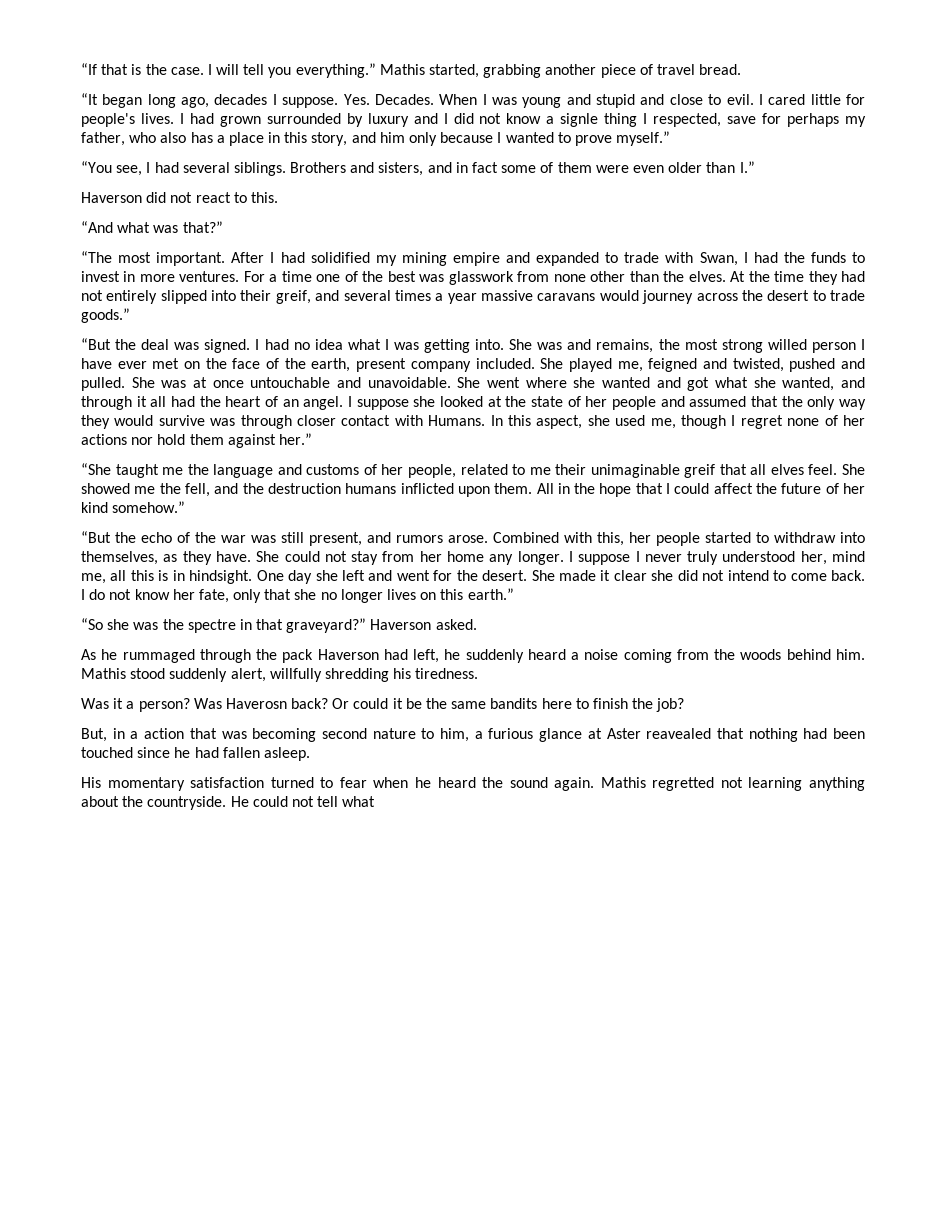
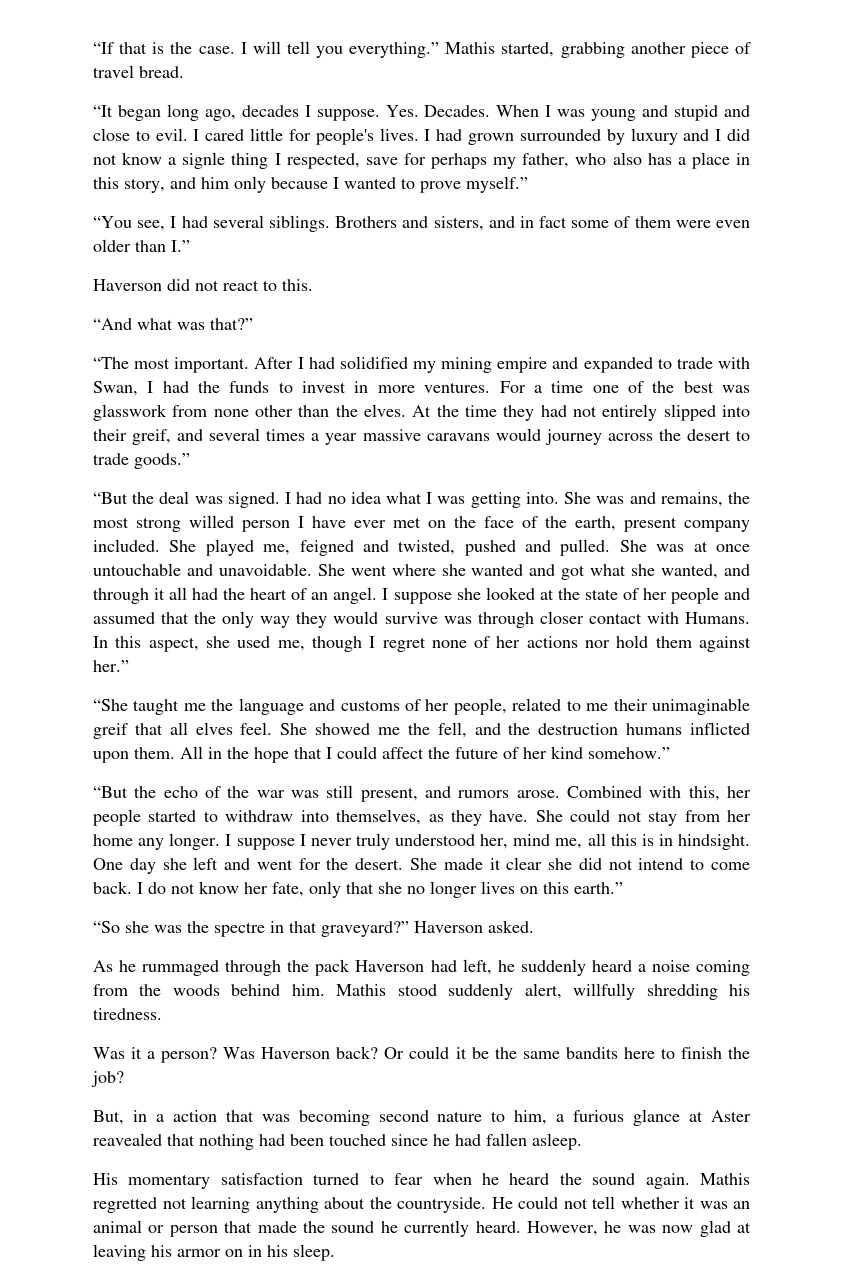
[225,698,287,709] Haverosn -> [261,1047,331,1059] Haverson
[342,796,376,807] what -> [620,1197,750,1209] [93,1220,751,1237] [93,1244,335,1261] whether it was an animal or person that made the sound he currently heard. However, he was now glad at leaving his armor on in his sleep.

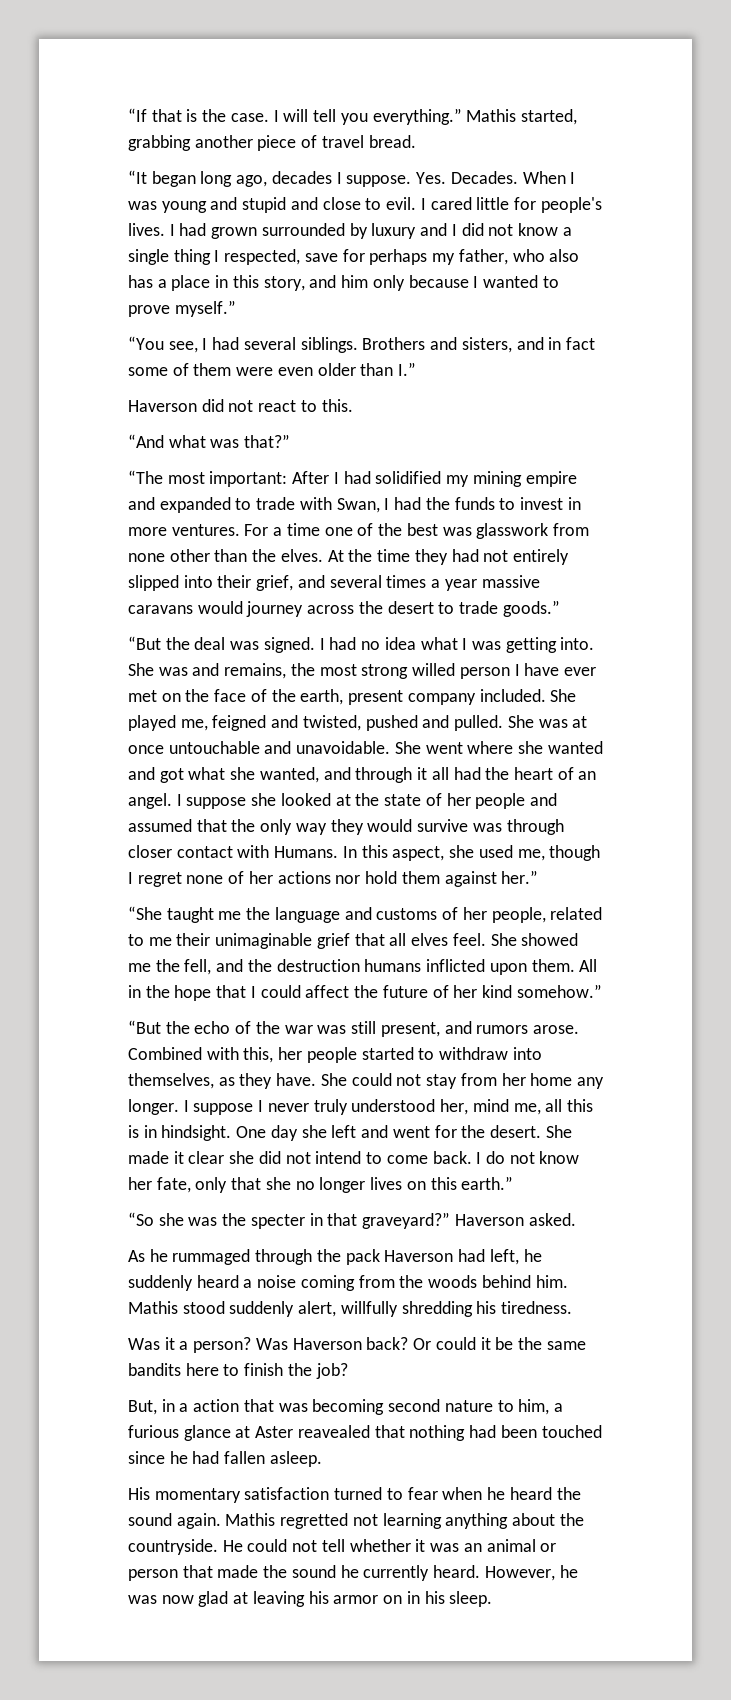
[182,152,226,169] signle -> [128,249,169,265] single
[174,357,250,373] important. -> [209,471,288,487] important:
[132,429,172,445] greif, -> [256,575,294,591] grief,
[93,723,128,739] greif -> [316,933,350,949] grief
[214,922,265,937] spectre -> [250,1214,305,1229] specter

